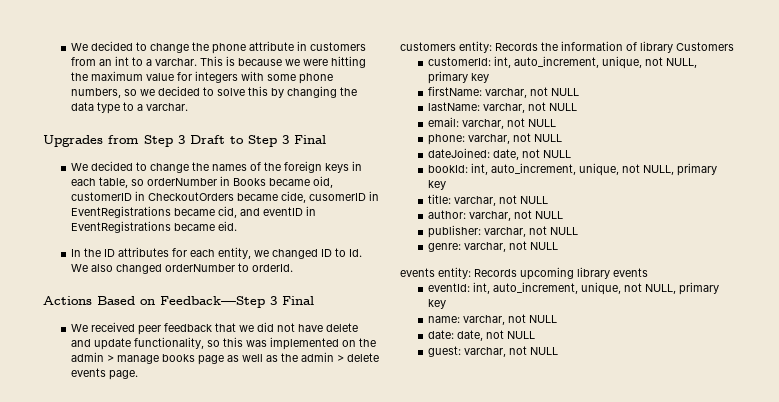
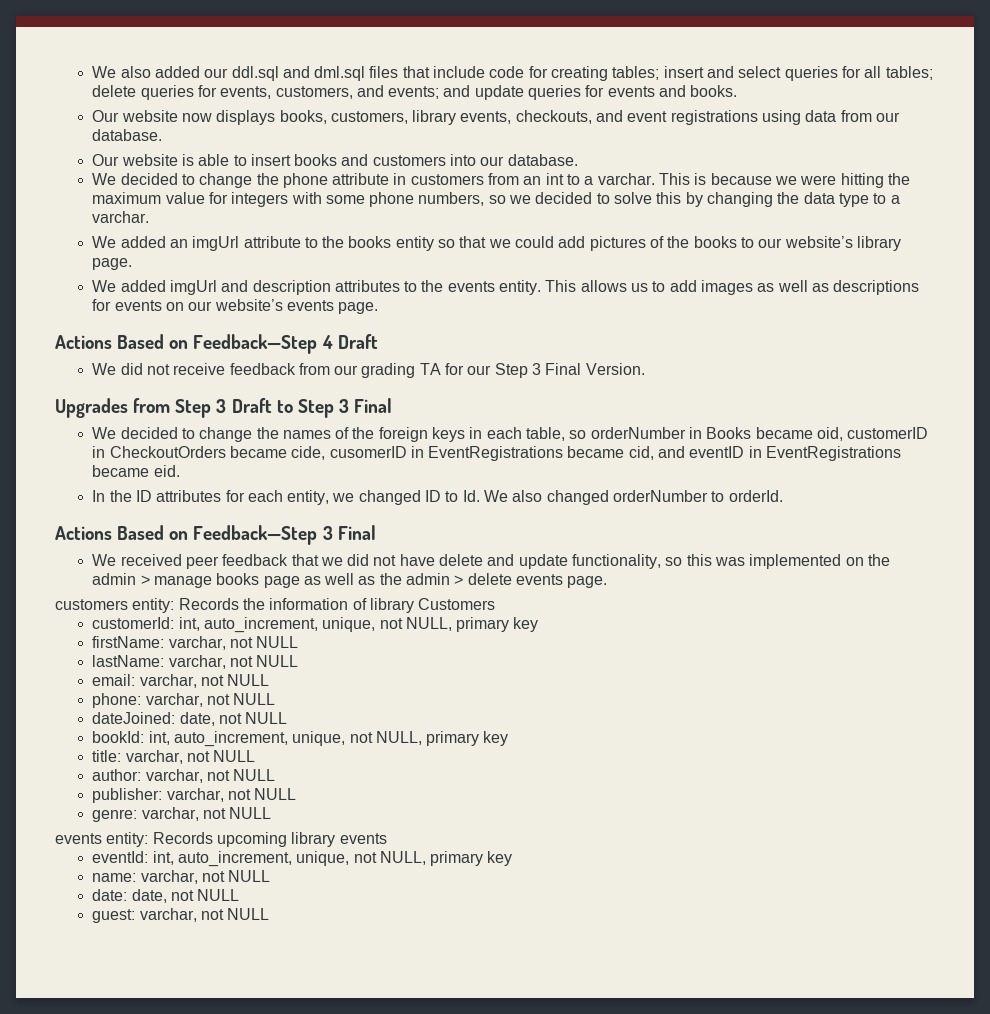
[70,43,88,51] We -> [92,66,933,81] [92,85,738,100] [92,110,901,125] [92,129,163,141] [92,154,578,166] [92,173,117,185] We also added our ddl.sql and dml.sql files that include code for creating tables; insert and select queries for all tables; delete queries for events, customers, and events; and update queries for events and books. // Our website now displays books, customers, library events, checkouts, and event registrations using data from our database. // Our website is able to insert books and customers into our database. // We
(188, 107) none -> [92,236,901,251] [92,258,133,270] [92,280,920,295] [92,299,379,314] [55,334,378,354] [92,363,645,378] // We added an imgUrl attribute to the books entity so that we could add pictures of the books to our website’s library page. // We added imgUrl and description attributes to the events entity. This allows us to add images as well as descriptions for events on our website’s events page. // Actions Based on Feedback—Step 4 Draft // We did not receive feedback from our grading TA for our Step 3 Final Version.

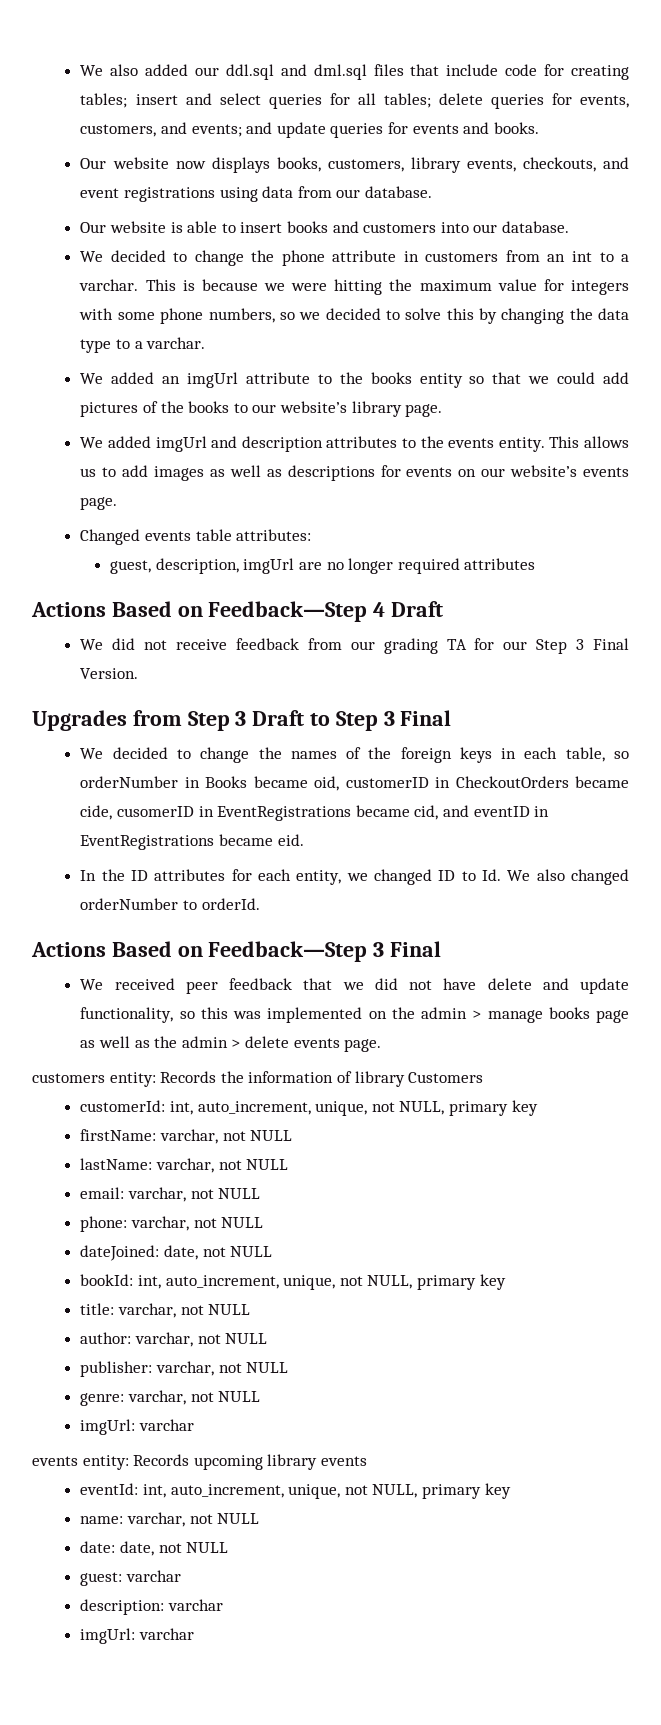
(379, 308) none -> [80,529,312,545] [110,558,536,574] // Changed events table attributes: // guest, description, imgUrl are no longer required attributes
(272, 813) none -> [80,1419,195,1435] // imgUrl: varchar
[139,908,270,922] varchar, not NULL -> [126,1570,182,1582] [80,1599,224,1615] [80,1628,195,1644] varchar // description: varchar // imgUrl: varchar

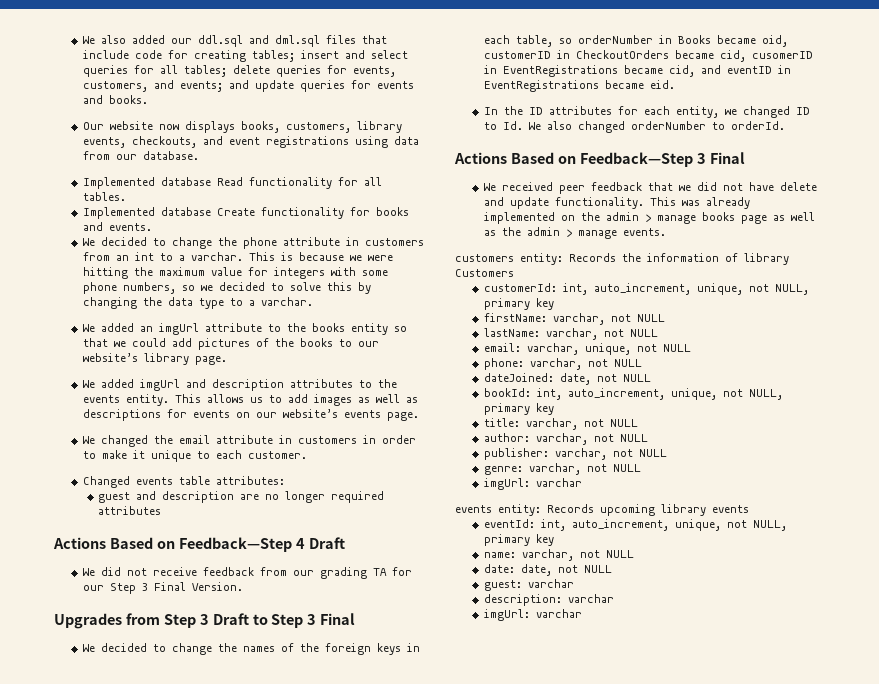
[80,221,569,233] Our website is able to insert books and customers into our database. -> [82,177,382,189] [82,192,126,201] [82,207,409,219] [82,222,152,231] Implemented database Read functionality for all tables. // Implemented database Create functionality for books and events.
(118, 503) none -> [82,435,416,447] [82,450,307,462] // We changed the email attribute in customers in order to make it unique to each customer.
[110,558,295,574] guest, description, imgUrl -> [98,491,235,503] guest and description
[80,805,113,820] cide, -> [719,50,746,62] cid,
[80,1007,262,1023] functionality, so this was -> [554,197,750,209] functionality. This was already
[244,1036,382,1052] delete events page. -> [577,228,666,239] manage events.
(187, 1194) none -> [584,343,631,355] unique,

